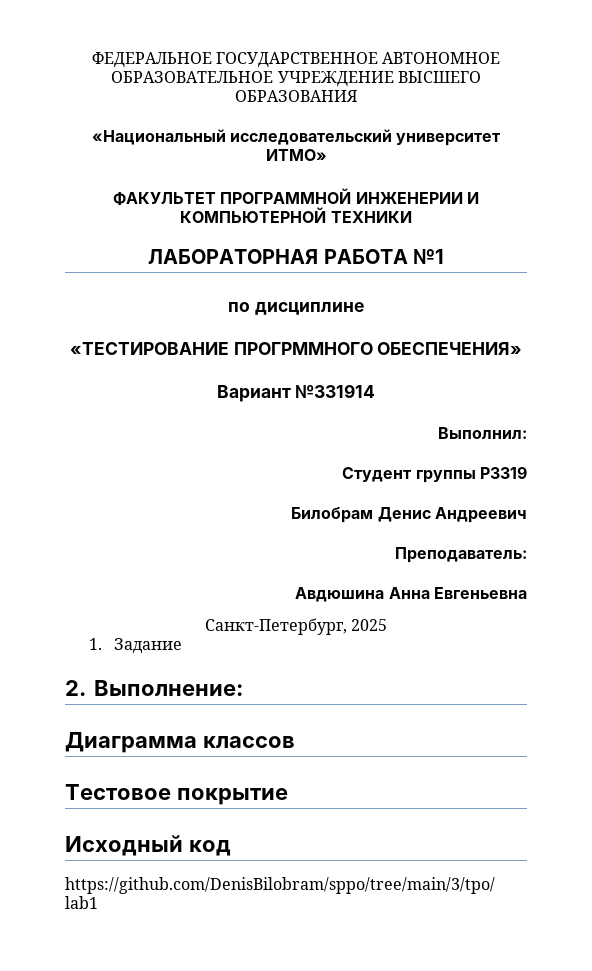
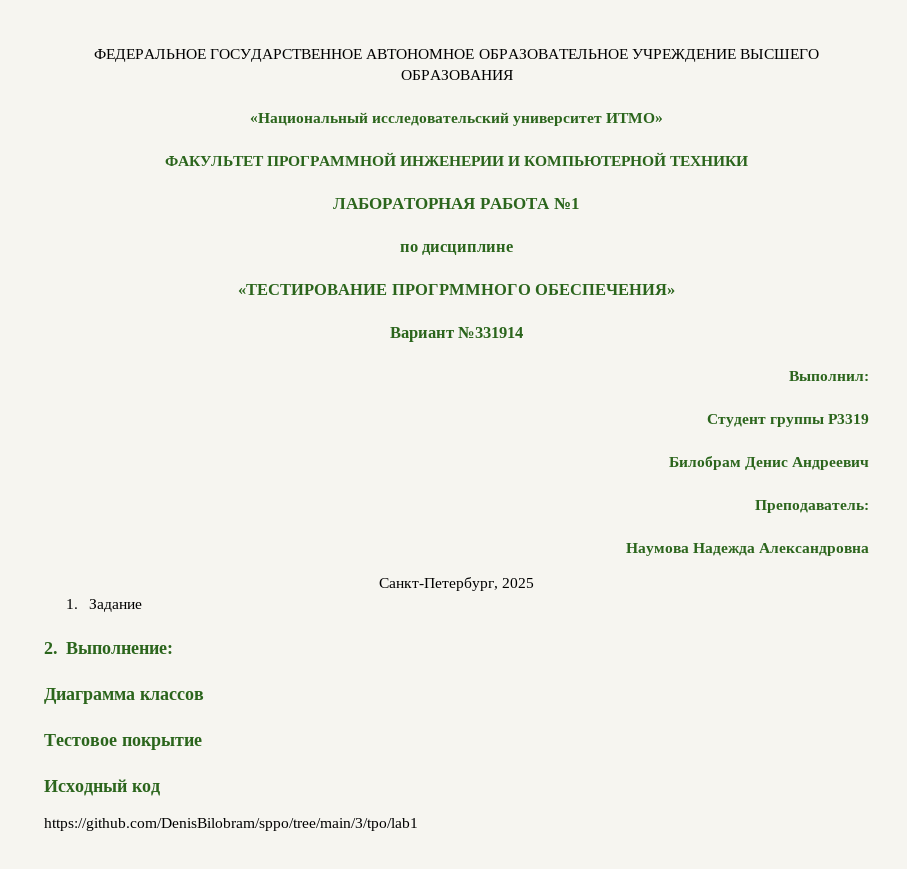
[295,587,527,602] Авдюшина Анна Евгеньевна -> [625,543,869,556] Наумова Надежда Александровна

